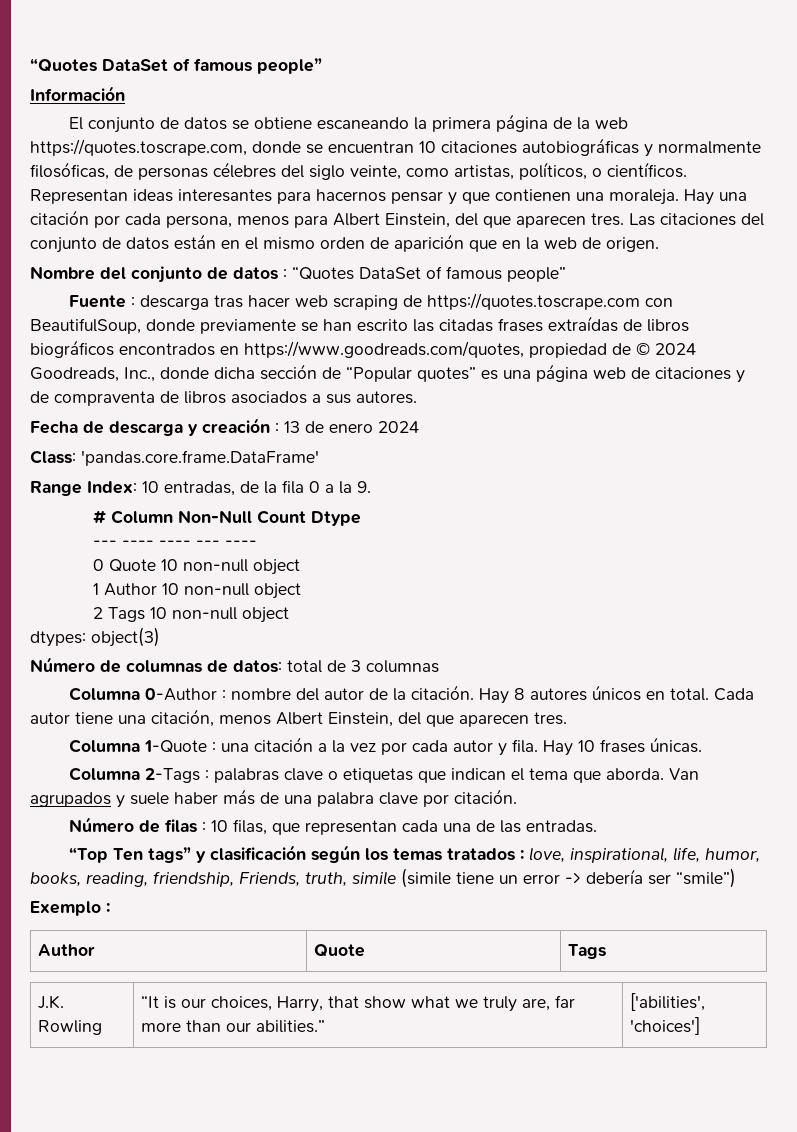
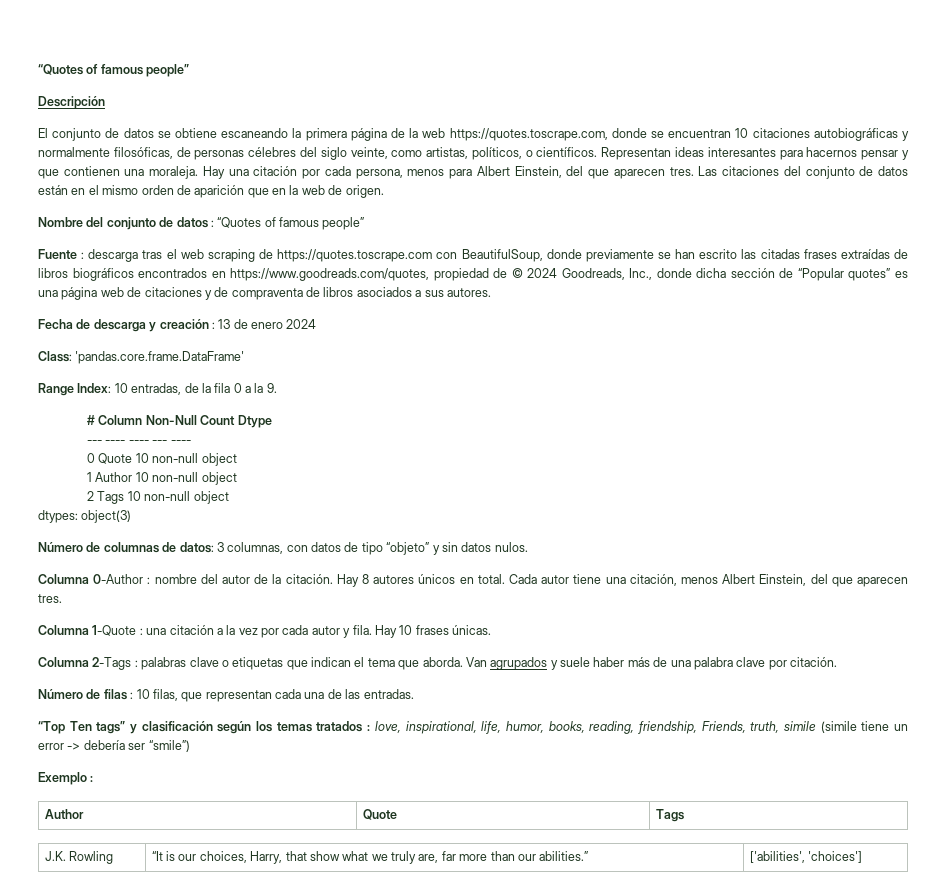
[30,58,322,74] [30,86,125,101] “Quotes DataSet of famous people” // Información -> [38,64,190,77] [38,96,105,109] “Quotes of famous people” // Descripción
[359,267,421,279] DataSet -> (262, 222) none
[248,295,291,307] hacer -> [166,249,177,259] el
[287,660,439,673] total de 3 columnas -> [216,542,528,555] 3 columnas, con datos de tipo “objeto” y sin datos nulos.

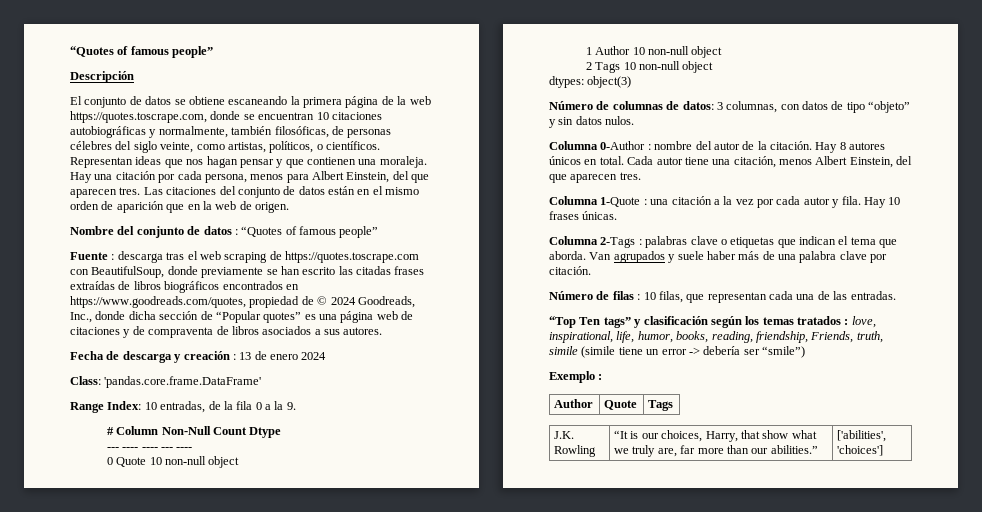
[38,147,110,157] normalmente -> [158,126,273,138] normalmente, también
[707,147,858,160] interesantes para hacernos -> [164,156,238,168] que nos hagan

